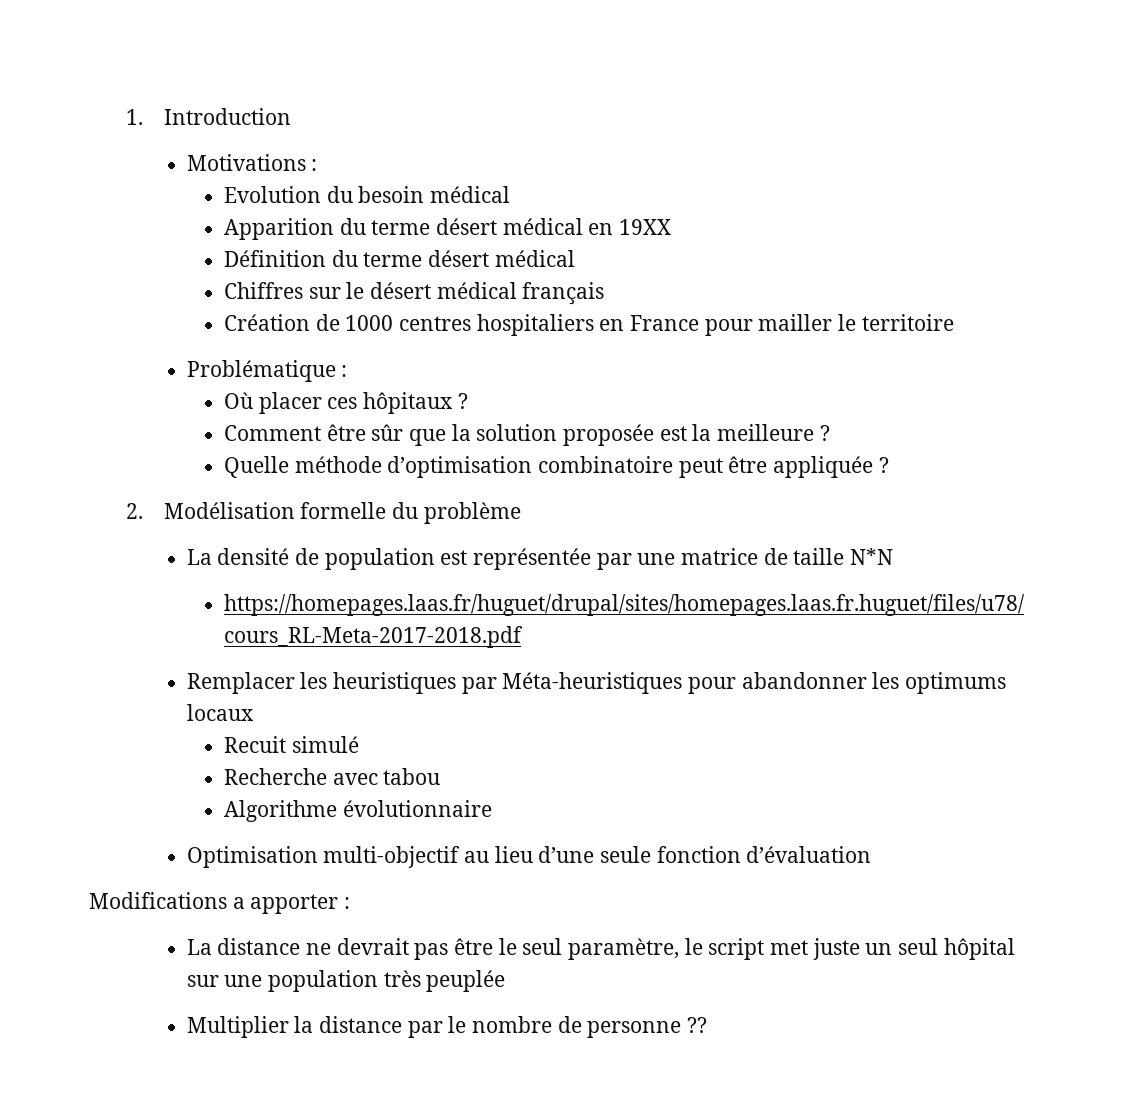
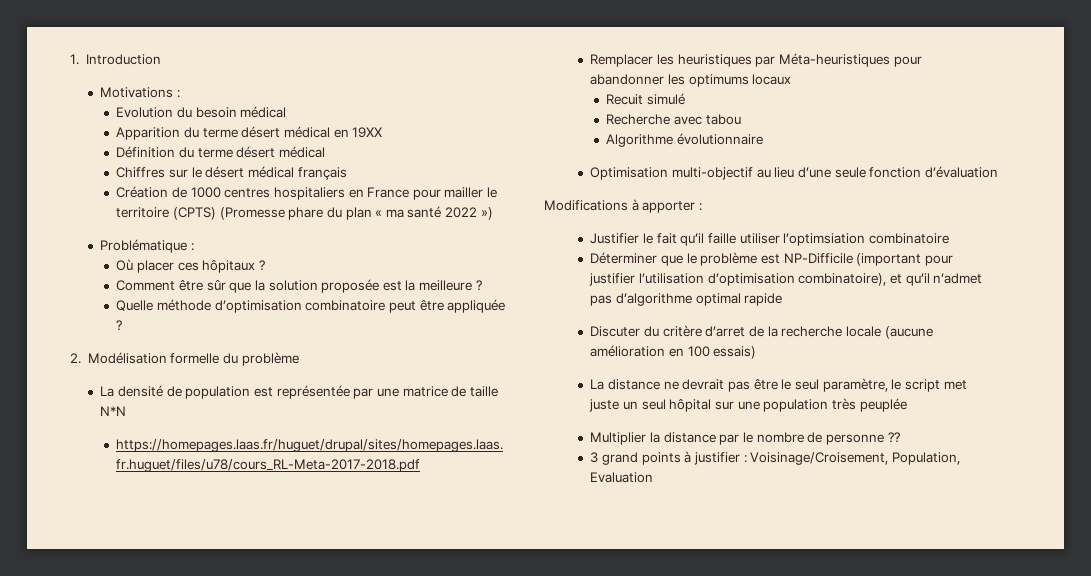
(954, 322) none -> [172,206,493,220] (CPTS) (Promesse phare du plan « ma santé 2022 »)
[232,897,245,909] a -> [631,199,639,211] à
(351, 903) none -> [590,233,949,246] [590,252,953,266] [589,273,983,286] [590,293,783,306] [590,325,933,339] [590,345,757,359] // Justifier le fait qu’il faille utiliser l’optimsiation combinatoire // Déterminer que le problème est NP-Difficile (important pour justifier l’utilisation d’optimisation combinatoire), et qu’il n’admet pas d’algorithme optimal rapide // Discuter du critère d’arret de la recherche locale (aucune amélioration en 100 essais)
(708, 1025) none -> [590,451,960,465] [590,472,654,483] // 3 grand points à justifier : Voisinage/Croisement, Population, Evaluation

